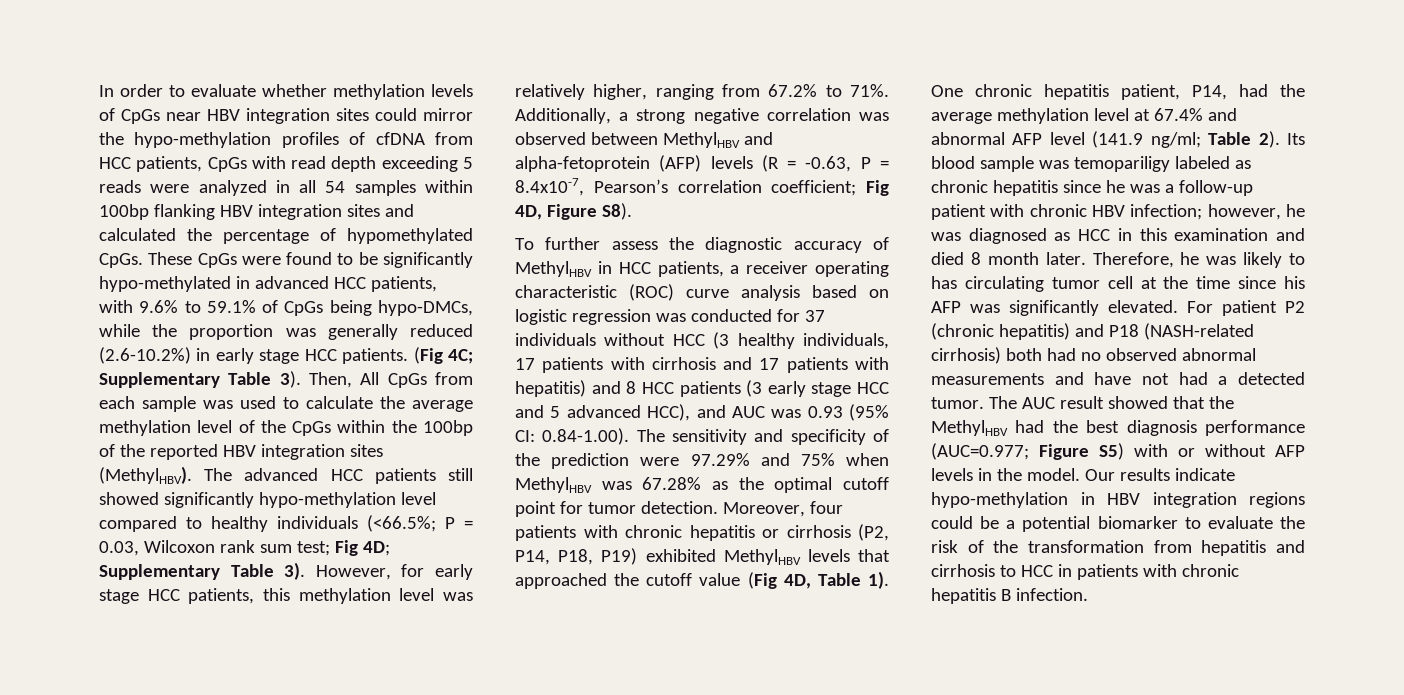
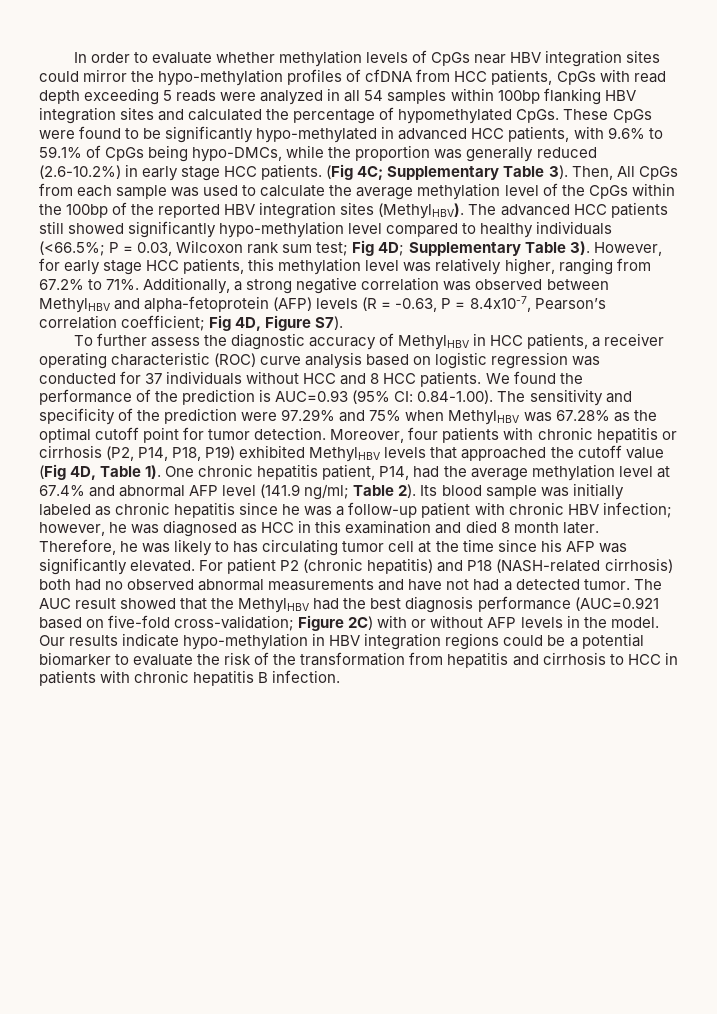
[601,203,632,220] S8). -> [315,316,344,330] S7).
[713,332,889,349] [515,357,889,373] [515,380,889,397] [515,404,843,421] (3 healthy individuals, 17 patients with cirrhosis and 17 patients with hepatitis) and 8 HCC patients (3 early stage HCC and 5 advanced HCC), and AUC was 0.93 -> [340,371,583,387] [39,389,349,405] and 8 HCC patients. We found the performance of the prediction is AUC=0.93
[1073,156,1170,172] temopariligy -> [572,483,624,500] initially
[931,443,1124,460] (AUC=0.977; Figure S5) -> [574,597,659,611] [39,615,374,631] (AUC=0.921 based on five-fold cross-validation; Figure 2C)

